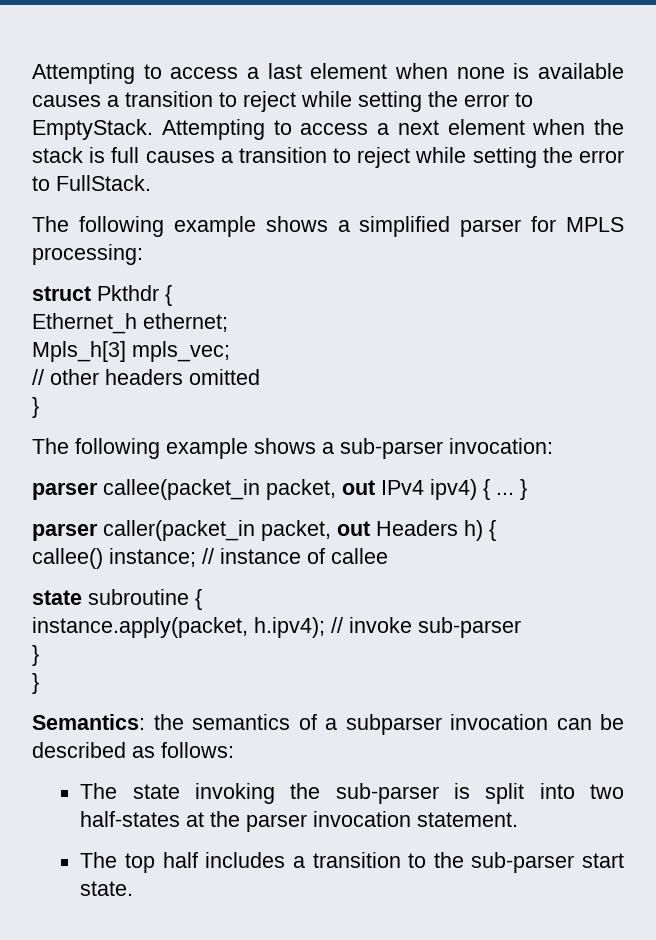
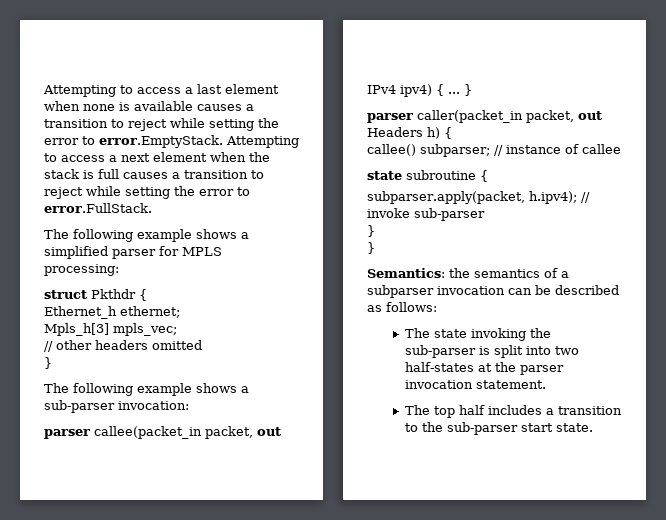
[32,119,153,140] EmptyStack. -> [99,135,223,148] error.EmptyStack.
[56,175,151,191] FullStack. -> [44,203,152,213] error.FullStack.
[109,548,196,567] instance; -> [420,144,490,157] subparser;
[32,617,248,638] instance.apply(packet, -> [367,191,525,204] subparser.apply(packet,

